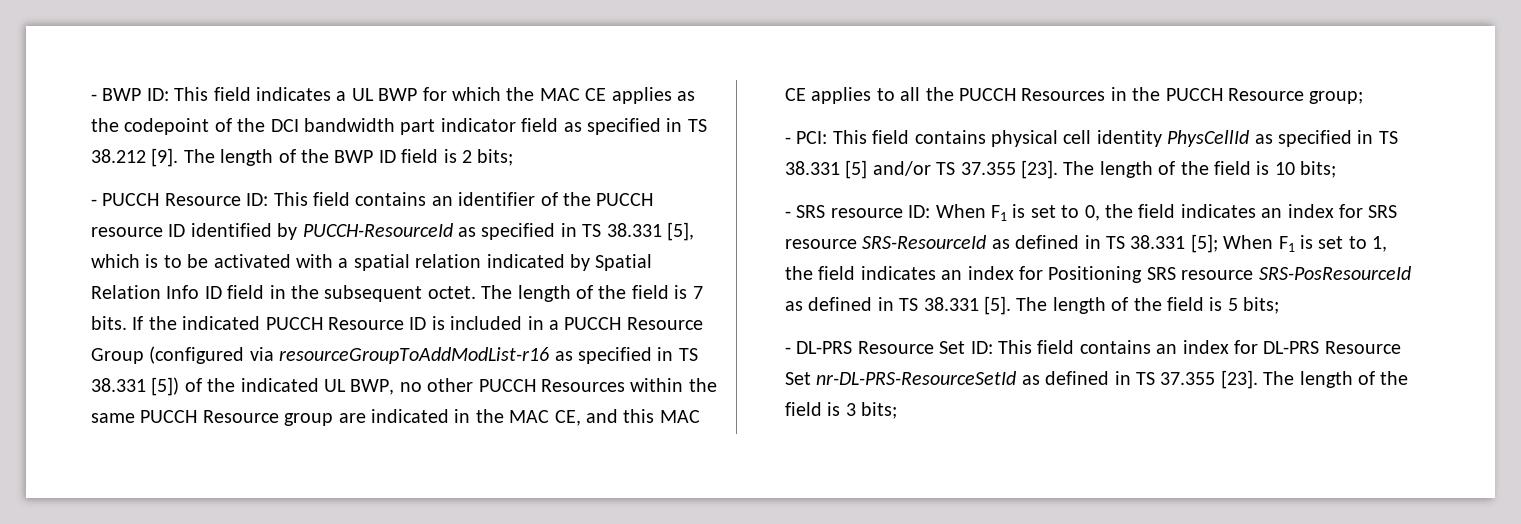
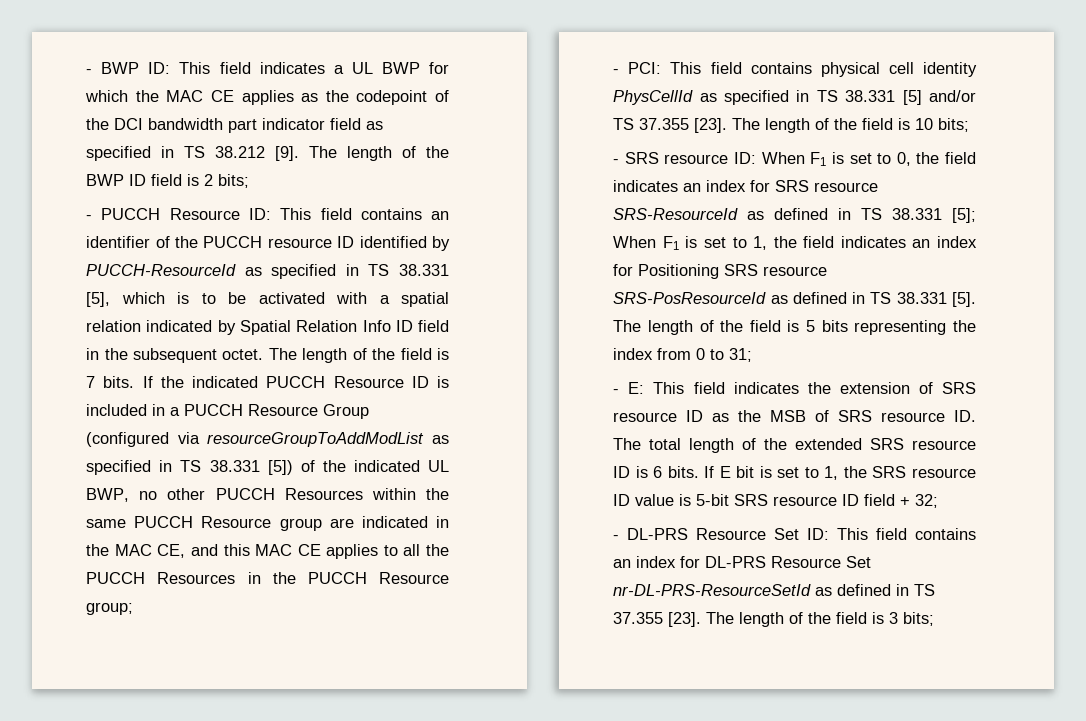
[279,347,550,364] resourceGroupToAddModList-r16 -> [207,432,425,447] resourceGroupToAddModList
[1243,297,1280,314] bits; -> [821,320,976,335] [613,348,753,362] [613,382,976,394] [613,410,976,422] [613,438,976,453] [613,466,976,480] [613,494,939,508] bits representing the index from 0 to 31; // - E: This field indicates the extension of SRS resource ID as the MSB of SRS resource ID. The total length of the extended SRS resource ID is 6 bits. If E bit is set to 1, the SRS resource ID value is 5-bit SRS resource ID field + 32;

